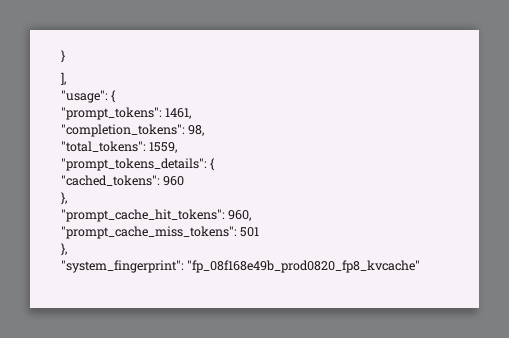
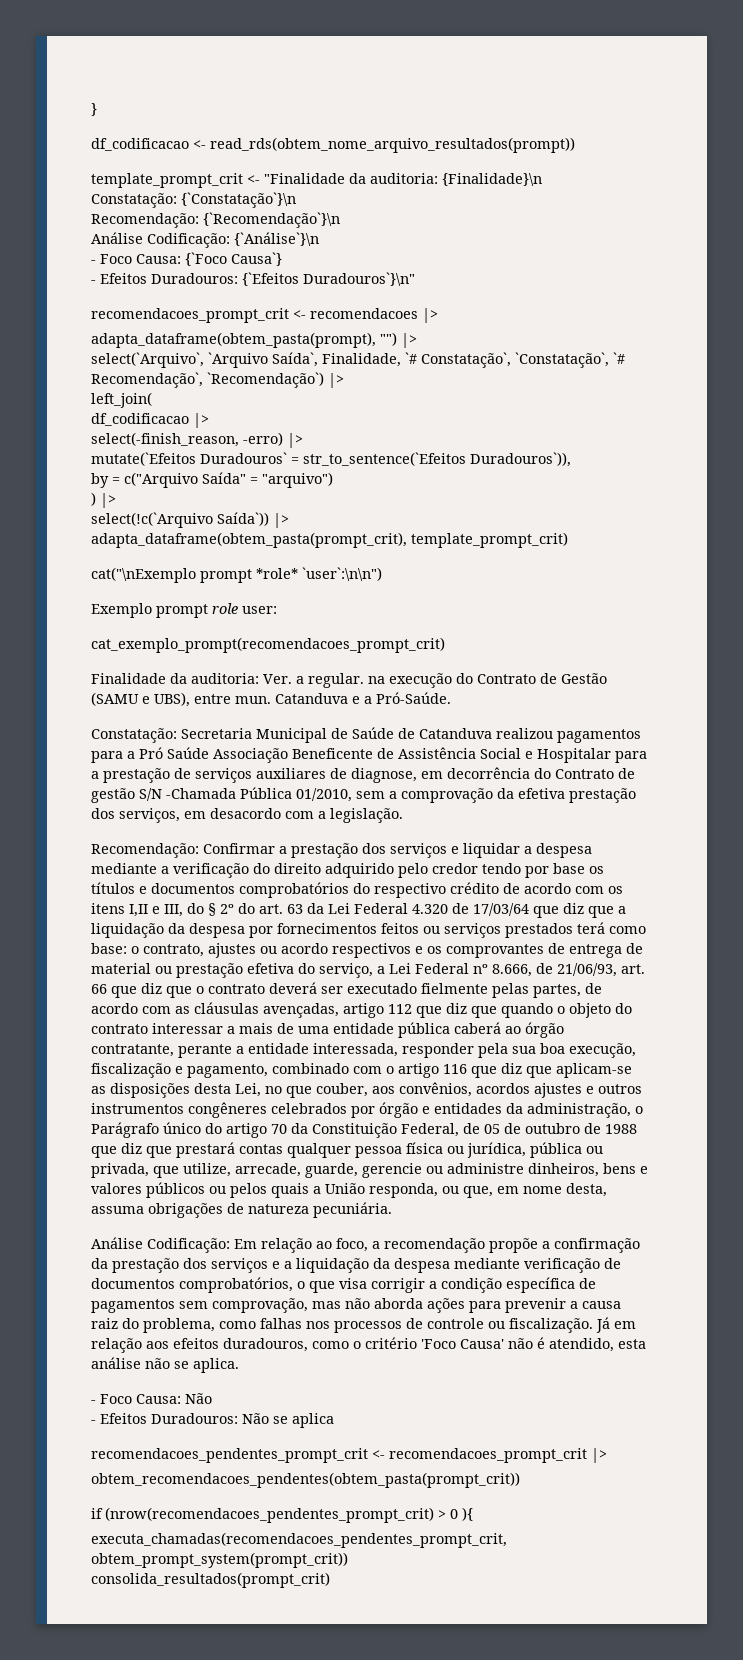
[61,72,66,85] [61,90,117,103] [61,107,192,120] [61,124,205,137] [61,141,178,153] [61,158,216,171] [61,175,185,186] [61,192,67,205] [61,209,252,222] [61,226,260,239] [61,243,67,256] [61,260,421,273] ], // "usage": { // "prompt_tokens": 1461, // "completion_tokens": 98, // "total_tokens": 1559, // "prompt_tokens_details": { // "cached_tokens": 960 // }, // "prompt_cache_hit_tokens": 960, // "prompt_cache_miss_tokens": 501 // }, // "system_fingerprint": "fp_08f168e49b_prod0820_fp8_kvcache" -> [91,137,575,153] [91,173,542,188] [91,192,296,208] [91,212,340,228] [91,232,319,248] [91,252,282,266] [91,272,415,286] [91,308,438,323] [91,332,417,348] [91,352,625,368] [91,372,344,388] [91,392,152,408] [91,413,209,428] [91,432,303,448] [91,452,571,467] [91,472,333,488] [91,492,116,508] [91,512,289,528] [91,532,568,548] [91,567,382,583] [91,603,277,618] [91,637,445,653] [91,673,607,688] [91,692,451,707] [91,727,641,743] [91,747,647,763] [91,767,635,783] [91,787,636,803] [91,808,403,823] [91,843,592,858] [91,863,604,878] [91,882,623,898] [91,903,626,918] [91,922,646,938] [91,943,643,958] [91,963,645,978] [91,982,602,998] [91,1002,632,1018] [91,1022,564,1038] [91,1043,636,1058] [91,1063,632,1078] [91,1082,642,1098] [91,1102,643,1118] [91,1122,637,1138] [91,1142,603,1158] [91,1163,648,1178] [91,1182,607,1198] [91,1202,392,1218] [91,1237,640,1253] [91,1258,621,1273] [91,1277,596,1293] [91,1298,621,1313] [91,1317,636,1333] [91,1337,646,1353] [91,1357,239,1373] [91,1393,212,1404] [91,1413,334,1428] [91,1448,607,1463] [91,1472,520,1488] [91,1507,473,1523] [91,1532,507,1548] [91,1552,348,1568] [91,1572,330,1588] df_codificacao <- read_rds(obtem_nome_arquivo_resultados(prompt)) // template_prompt_crit <- "Finalidade da auditoria: {Finalidade}\n // Constatação: {`Constatação`}\n // Recomendação: {`Recomendação`}\n // Análise Codificação: {`Análise`}\n // - Foco Causa: {`Foco Causa`} // - Efeitos Duradouros: {`Efeitos Duradouros`}\n" // recomendacoes_prompt_crit <- recomendacoes |> // adapta_dataframe(obtem_pasta(prompt), "") |> // select(`Arquivo`, `Arquivo Saída`, Finalidade, `# Constatação`, `Constatação`, `# Recomendação`, `Recomendação`) |> // left_join( // df_codificacao |> // select(-finish_reason, -erro) |> // mutate(`Efeitos Duradouros` = str_to_sentence(`Efeitos Duradouros`)), // by = c("Arquivo Saída" = "arquivo") // ) |> // select(!c(`Arquivo Saída`)) |> // adapta_dataframe(obtem_pasta(prompt_crit), template_prompt_crit) // cat("\nExemplo prompt *role* `user`:\n\n") // Exemplo prompt role user: // cat_exemplo_prompt(recomendacoes_prompt_crit) // Finalidade da auditoria: Ver. a regular. na execução do Contrato de Gestão (SAMU e UBS), entre mun. Catanduva e a Pró-Saúde. // Constatação: Secretaria Municipal de Saúde de Catanduva realizou pagamentos para a Pró Saúde Associação Beneficente de Assistência Social e Hospitalar para a prestação de serviços auxiliares de diagnose, em decorrência do Contrato de gestão S/N -Chamada Pública 01/2010, sem a comprovação da efetiva prestação dos serviços, em desacordo com a legislação. // Recomendação: Confirmar a prestação dos serviços e liquidar a despesa mediante a verificação do direito adquirido pelo credor tendo por base os títulos e documentos comprobatórios do respectivo crédito de acordo com os itens I,II e III, do § 2º do art. 63 da Lei Federal 4.320 de 17/03/64 que diz que a liquidação da despesa por fornecimentos feitos ou serviços prestados terá como base: o contrato, ajustes ou acordo respectivos e os comprovantes de entrega de material ou prestação efetiva do serviço, a Lei Federal nº 8.666, de 21/06/93, art. 66 que diz que o contrato deverá ser executado fielmente pelas partes, de acordo com as cláusulas avençadas, artigo 112 que diz que quando o objeto do contrato interessar a mais de uma entidade pública caberá ao órgão contratante, perante a entidade interessada, responder pela sua boa execução, fiscalização e pagamento, combinado com o artigo 116 que diz que aplicam-se as disposições desta Lei, no que couber, aos convênios, acordos ajustes e outros instrumentos congêneres celebrados por órgão e entidades da administração, o Parágrafo único do artigo 70 da Constituição Federal, de 05 de outubro de 1988 que diz que prestará contas qualquer pessoa física ou jurídica, pública ou privada, que utilize, arrecade, guarde, gerencie ou administre dinheiros, bens e valores públicos ou pelos quais a União responda, ou que, em nome desta, assuma obrigações de natureza pecuniária. // Análise Codificação: Em relação ao foco, a recomendação propõe a confirmação da prestação dos serviços e a liquidação da despesa mediante verificação de documentos comprobatórios, o que visa corrigir a condição específica de pagamentos sem comprovação, mas não aborda ações para prevenir a causa raiz do problema, como falhas nos processos de controle ou fiscalização. Já em relação aos efeitos duradouros, como o critério 'Foco Causa' não é atendido, esta análise não se aplica. // - Foco Causa: Não // - Efeitos Duradouros: Não se aplica // recomendacoes_pendentes_prompt_crit <- recomendacoes_prompt_crit |> // obtem_recomendacoes_pendentes(obtem_pasta(prompt_crit)) // if (nrow(recomendacoes_pendentes_prompt_crit) > 0 ){ // executa_chamadas(recomendacoes_pendentes_prompt_crit, obtem_prompt_system(prompt_crit)) // consolida_resultados(prompt_crit)

